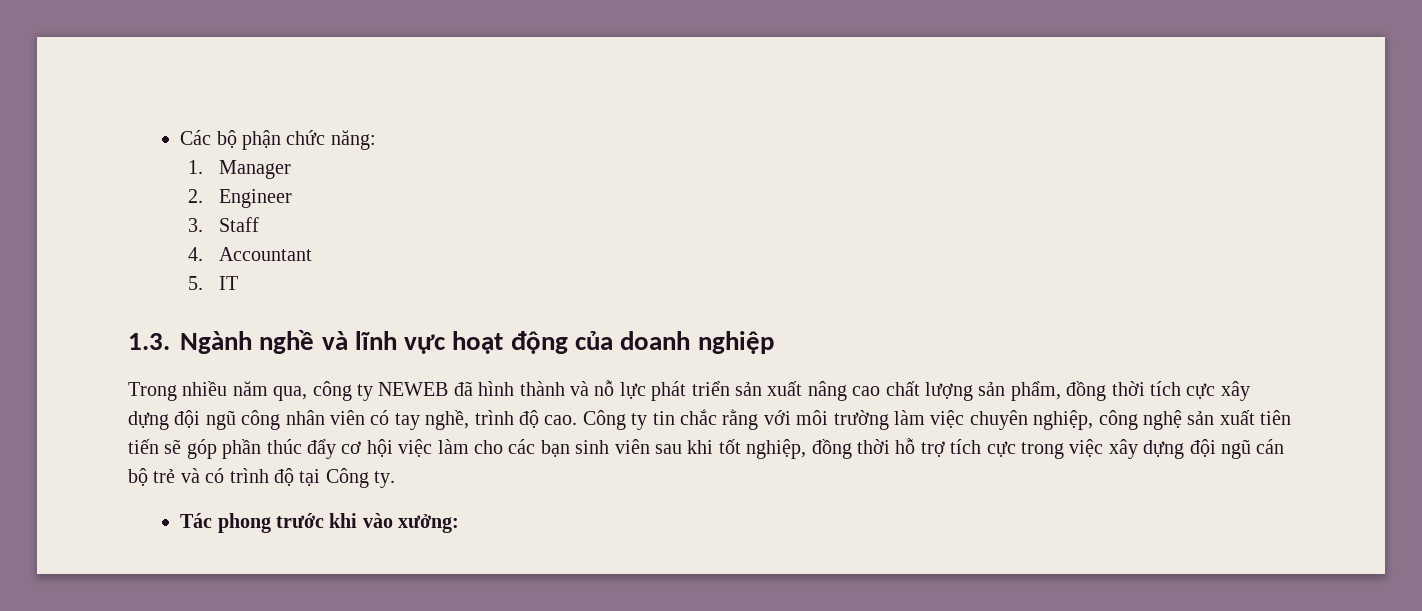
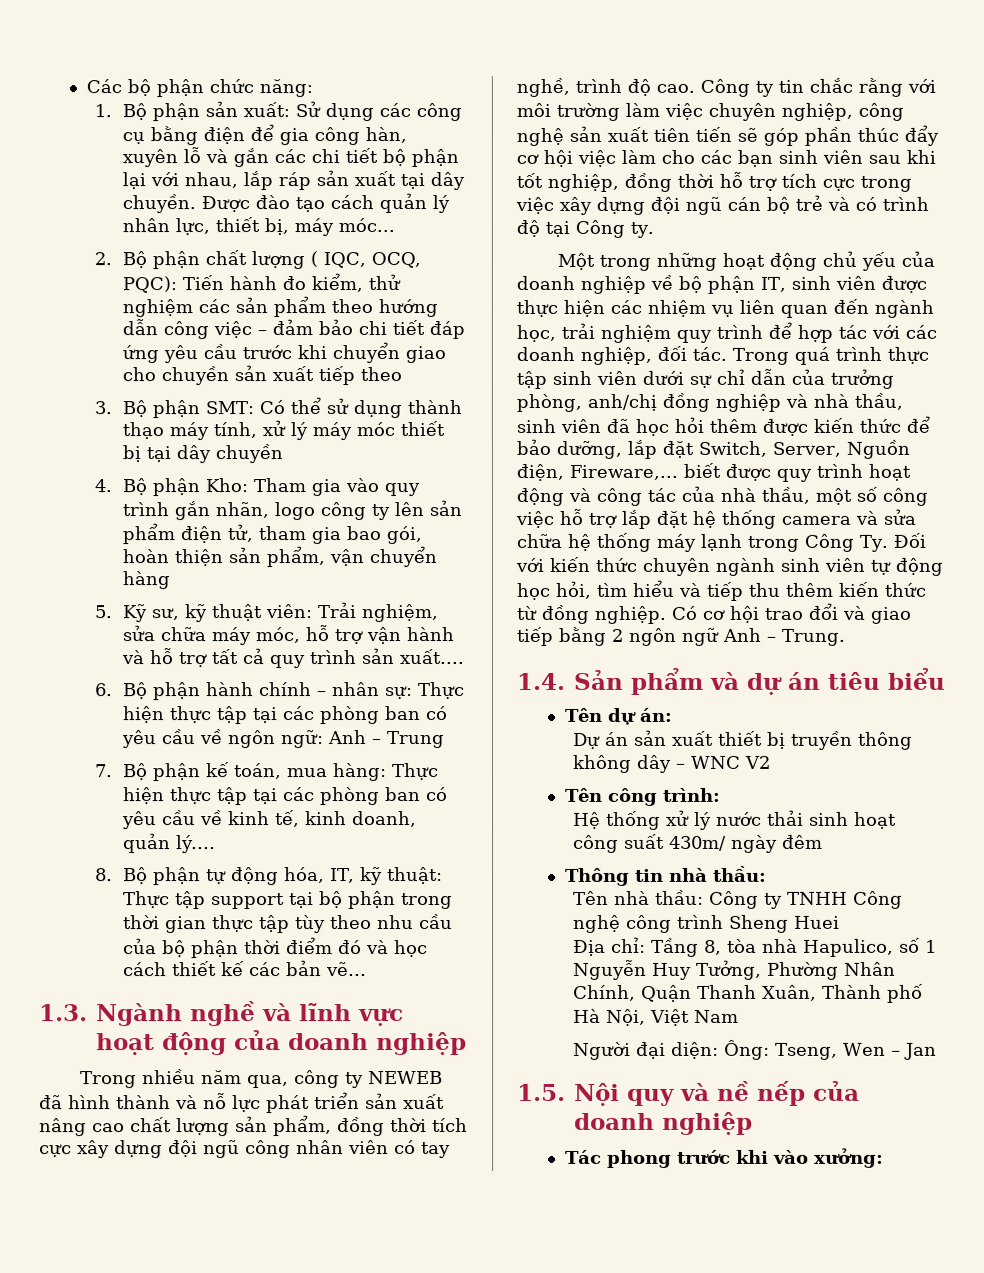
[218,160,291,179] [188,189,292,208] [188,217,259,232] [188,247,312,261] [188,276,238,290] Manager // 2. Engineer // 3. Staff // 4. Accountant // 5. IT -> [121,101,462,122] [121,124,407,146] [121,147,459,168] [121,170,465,191] [121,193,450,214] [121,217,395,237] [93,250,422,270] [121,273,401,294] [121,296,438,318] [121,319,465,340] [121,342,446,364] [121,365,402,386] [93,397,462,419] [121,420,445,441] [121,444,283,464] [93,478,420,497] [121,500,462,521] [121,523,422,545] [121,546,437,568] [121,571,170,590] [93,602,438,623] [121,625,455,646] [121,648,465,669] [94,682,465,701] [122,706,448,725] [121,729,445,749] [94,762,439,782] [122,787,448,806] [121,810,417,830] [122,833,217,854] [94,867,444,886] [122,891,453,910] [122,914,453,934] [122,937,428,959] [122,960,367,977] Bộ phận sản xuất: Sử dụng các công cụ bằng điện để gia công hàn, xuyên lỗ và gắn các chi tiết bộ phận lại với nhau, lắp ráp sản xuất tại dây chuyền. Được đào tạo cách quản lý nhân lực, thiết bị, máy móc... // 2. Bộ phận chất lượng ( IQC, OCQ, PQC): Tiến hành đo kiểm, thử nghiệm các sản phẩm theo hướng dẫn công việc – đảm bảo chi tiết đáp ứng yêu cầu trước khi chuyển giao cho chuyền sản xuất tiếp theo // 3. Bộ phận SMT: Có thể sử dụng thành thạo máy tính, xử lý máy móc thiết bị tại dây chuyền // 4. Bộ phận Kho: Tham gia vào quy trình gắn nhãn, logo công ty lên sản phẩm điện tử, tham gia bao gói, hoàn thiện sản phẩm, vận chuyển hàng // 5. Kỹ sư, kỹ thuật viên: Trải nghiệm, sửa chữa máy móc, hỗ trợ vận hành và hỗ trợ tất cả quy trình sản xuất.... // 6. Bộ phận hành chính – nhân sự: Thực hiện thực tập tại các phòng ban có yêu cầu về ngôn ngữ: Anh – Trung // 7. Bộ phận kế toán, mua hàng: Thực hiện thực tập tại các phòng ban có yêu cầu về kinh tế, kinh doanh, quản lý.... // 8. Bộ phận tự động hóa, IT, kỹ thuật: Thực tập support tại bộ phận trong thời gian thực tập tùy theo nhu cầu của bộ phận thời điểm đó và học cách thiết kế các bản vẽ...
(396, 479) none -> [556,250,935,271] [516,274,927,294] [516,298,934,318] [516,321,937,343] [516,345,929,365] [516,368,894,389] [516,392,903,412] [516,415,930,436] [516,438,910,459] [516,462,911,482] [516,485,928,506] [515,508,916,529] [516,532,926,552] [515,556,943,576] [516,579,926,601] [516,602,911,624] [516,626,846,646] [517,667,946,695] [564,707,673,725] [572,729,913,750] [572,754,771,773] [564,787,721,806] [572,809,897,830] [572,833,823,853] [564,865,767,886] [572,889,903,909] [572,914,840,933] [572,936,937,957] [572,959,896,980] [572,983,923,1003] [572,1008,739,1026] [572,1039,937,1060] [517,1080,860,1106] [574,1111,753,1135] // Một trong những hoạt động chủ yếu của doanh nghiệp về bộ phận IT, sinh viên được thực hiện các nhiệm vụ liên quan đến ngành học, trải nghiệm quy trình để hợp tác với các doanh nghiệp, đối tác. Trong quá trình thực tập sinh viên dưới sự chỉ dẫn của trưởng phòng, anh/chị đồng nghiệp và nhà thầu, sinh viên đã học hỏi thêm được kiến thức để bảo dưỡng, lắp đặt Switch, Server, Nguồn điện, Fireware,... biết được quy trình hoạt động và công tác của nhà thầu, một số công việc hỗ trợ lắp đặt hệ thống camera và sửa chữa hệ thống máy lạnh trong Công Ty. Đối với kiến thức chuyên ngành sinh viên tự động học hỏi, tìm hiểu và tiếp thu thêm kiến thức từ đồng nghiệp. Có cơ hội trao đổi và giao tiếp bằng 2 ngôn ngữ Anh – Trung. // 1.4. Sản phẩm và dự án tiêu biểu // Tên dự án: // Dự án sản xuất thiết bị truyền thông không dây – WNC V2 // Tên công trình: // Hệ thống xử lý nước thải sinh hoạt công suất 430m/ ngày đêm // Thông tin nhà thầu: // Tên nhà thầu: Công ty TNHH Công nghệ công trình Sheng Huei // Địa chỉ: Tầng 8, tòa nhà Hapulico, số 1 Nguyễn Huy Tưởng, Phường Nhân Chính, Quận Thanh Xuân, Thành phố Hà Nội, Việt Nam // Người đại diện: Ông: Tseng, Wen – Jan // 1.5. Nội quy và nề nếp của doanh nghiệp

